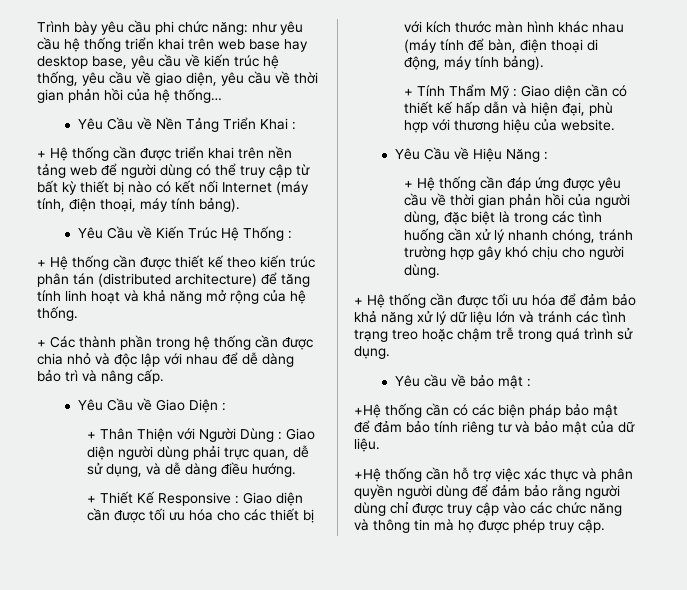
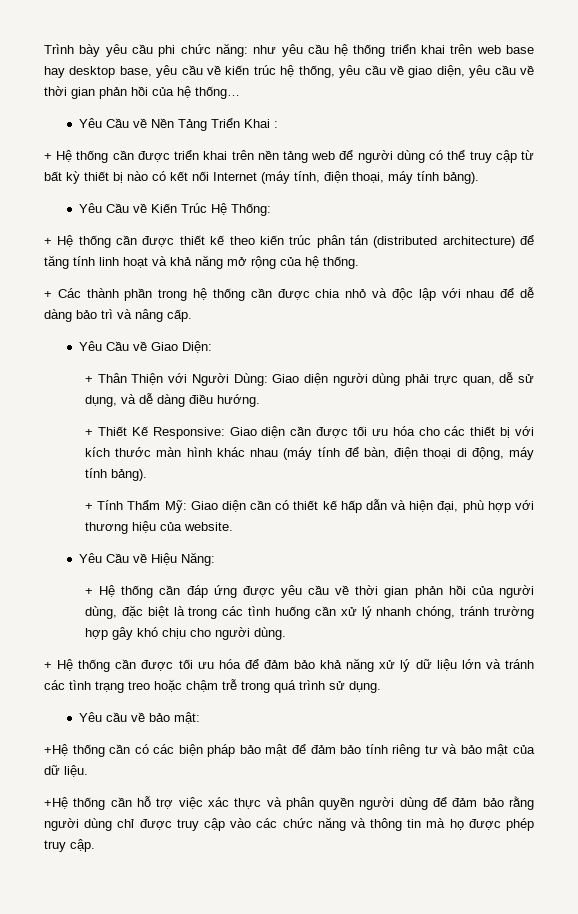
[242,226,292,241] Thống : -> [230,203,271,216] Thống:
[188,399,226,413] Diện : -> [181,341,212,353] Diện:
[240,428,283,442] Dùng : -> [233,373,268,386] Dùng:
[158,492,240,506] Responsive : -> [152,427,225,439] Responsive:
[490,85,518,99] Mỹ : -> [164,500,187,513] Mỹ:
[505,149,548,162] Năng : -> [180,552,215,566] Năng:
[497,375,531,389] mật : -> [173,712,200,724] mật:

